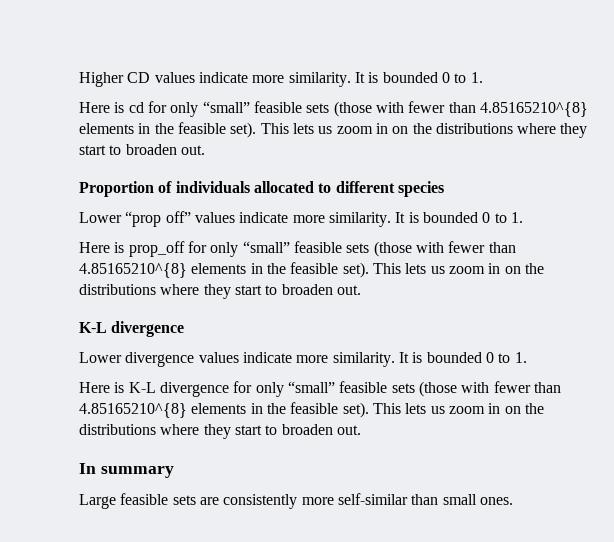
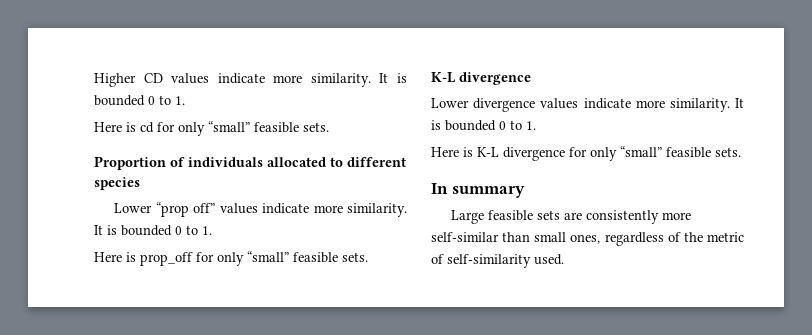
[306,101,588,117] [79,122,588,138] [79,144,205,155] sets (those with fewer than 4.85165210^{8} elements in the feasible set). This lets us zoom in on the distributions where they start to broaden out. -> [303,122,329,132] sets.
[346,241,516,257] [79,262,544,278] [79,284,361,299] sets (those with fewer than 4.85165210^{8} elements in the feasible set). This lets us zoom in on the distributions where they start to broaden out. -> [342,252,368,262] sets.
[391,381,561,397] [79,402,544,418] [79,424,361,439] sets (those with fewer than 4.85165210^{8} elements in the feasible set). This lets us zoom in on the distributions where they start to broaden out. -> [715,147,741,157] sets.
[479,497,513,505] ones. -> [570,232,744,246] [431,254,564,268] ones, regardless of the metric of self-similarity used.

